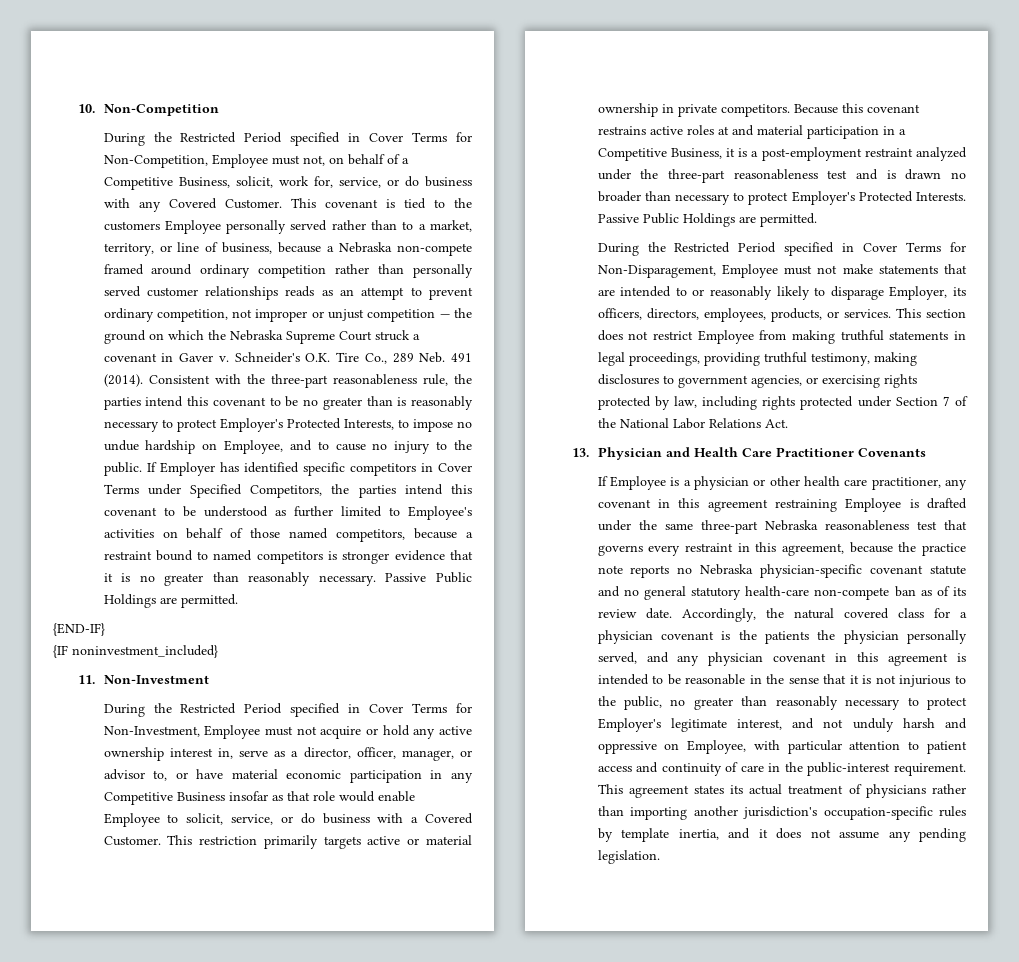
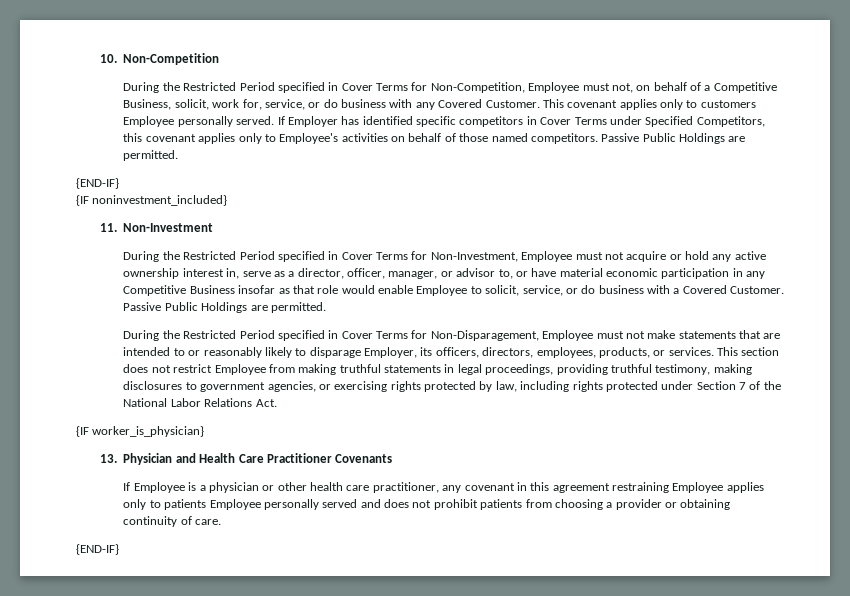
[385,198,472,209] [103,220,472,234] [103,242,472,256] [103,264,473,278] [103,286,473,300] [103,308,472,322] [103,330,420,344] [103,352,472,364] [103,374,472,388] [103,396,473,410] [103,418,472,432] [103,440,473,454] [103,462,142,476] is tied to the customers Employee personally served rather than to a market, territory, or line of business, because a Nebraska non-compete framed around ordinary competition rather than personally served customer relationships reads as an attempt to prevent ordinary competition, not improper or unjust competition — the ground on which the Nebraska Supreme Court struck a covenant in Gaver v. Schneider's O.K. Tire Co., 289 Neb. 491 (2014). Consistent with the three-part reasonableness rule, the parties intend this covenant to be no greater than is reasonably necessary to protect Employer's Protected Interests, to impose no undue hardship on Employee, and to cause no injury to the public. -> [619,99,756,110] [123,116,275,127] applies only to customers Employee personally served.
[331,484,472,498] [103,506,382,517] the parties intend this covenant to be understood as further limited -> [123,133,262,144] this covenant applies only
[336,528,473,542] [103,550,473,564] [103,572,376,586] competitors, because a restraint bound to named competitors is stronger evidence that it is no greater than reasonably necessary. -> [530,133,598,144] competitors.
[167,835,472,849] [597,103,920,117] [597,125,906,139] [597,147,967,161] [597,169,966,183] [597,191,966,205] This restriction primarily targets active or material ownership in private competitors. Because this covenant restrains active roles at and material participation in a Competitive Business, it is a post-employment restraint analyzed under the three-part reasonableness test and is drawn no broader than necessary to protect Employer's Protected Interests. -> (785, 290) none
(788, 423) none -> [76,426,205,437] // {IF worker_is_physician}
[909,498,967,509] [597,520,967,534] [597,542,966,556] [597,564,966,578] [597,586,966,600] [597,608,967,622] [597,630,967,644] [597,652,966,666] [597,674,966,687] [597,696,967,710] [597,718,967,732] [597,740,967,754] [597,762,966,776] [597,784,966,798] [597,806,966,820] [597,828,966,842] [597,850,660,864] is drafted under the same three-part Nebraska reasonableness test that governs every restraint in this agreement, because the practice note reports no Nebraska physician-specific covenant statute and no general statutory health-care non-compete ban as of its review date. Accordingly, the natural covered class for a physician covenant is the patients the physician personally served, and any physician covenant in this agreement is intended to be reasonable in the sense that it is not injurious to the public, no greater than reasonably necessary to protect Employer's legitimate interest, and not unduly harsh and oppressive on Employee, with particular attention to patient access and continuity of care in the public-interest requirement. This agreement states its actual treatment of physicians rather than importing another jurisdiction's occupation-specific rules by template inertia, and it does not assume any pending legislation. -> [726,482,764,493] [123,499,731,510] [123,516,222,527] [76,544,119,555] applies only to patients Employee personally served and does not prohibit patients from choosing a provider or obtaining continuity of care. // {END-IF}

